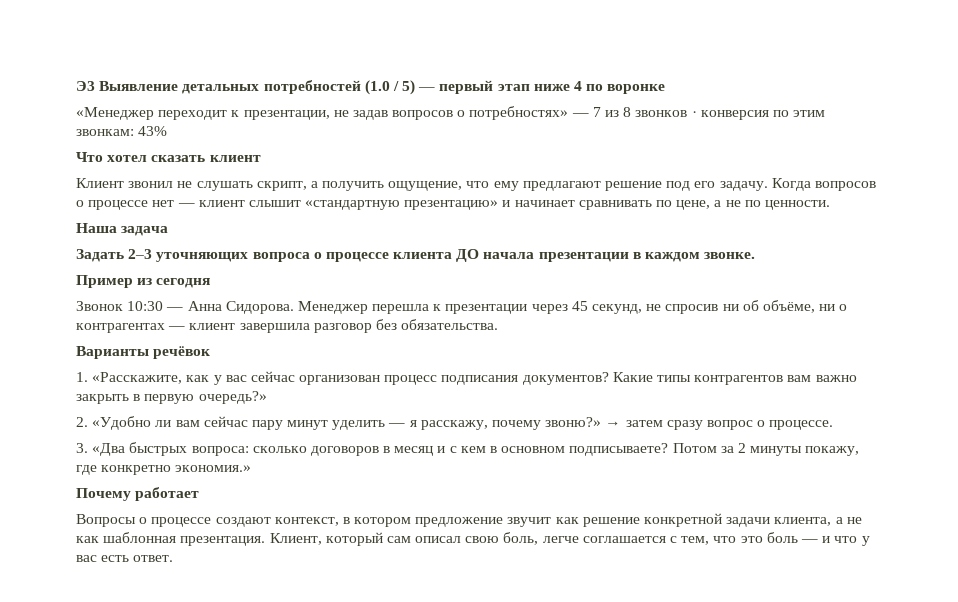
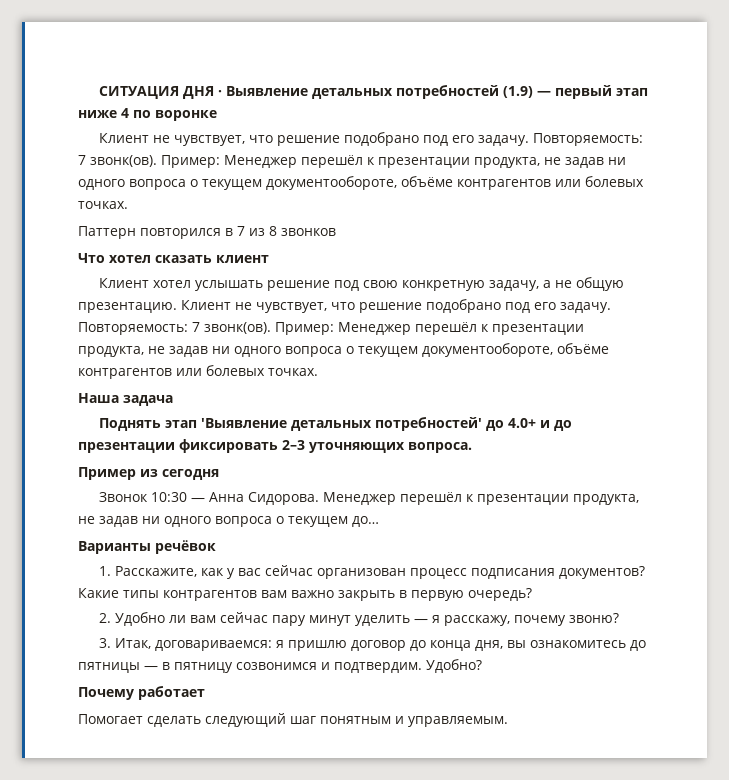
[76,80,416,95] Э3 Выявление детальных потребностей (1.0 / 5) -> [98,85,533,99] СИТУАЦИЯ ДНЯ · Выявление детальных потребностей (1.9)
[76,106,826,120] [76,126,168,136] «Менеджер переходит к презентации, не задав вопросов о потребностях» — 7 из 8 звонков · конверсия по этим звонкам: 43% -> [98,132,643,146] [78,155,626,168] [78,176,644,190] [78,201,128,209] [78,226,336,239] Клиент не чувствует, что решение подобрано под его задачу. Повторяемость: 7 звонк(ов). Пример: Менеджер перешёл к презентации продукта, не задав ни одного вопроса о текущем документообороте, объёме контрагентов или болевых точках. // Паттерн повторился в 7 из 8 звонков
[128,178,876,191] [76,200,830,210] [76,223,169,236] [76,249,756,262] звонил не слушать скрипт, а получить ощущение, что ему предлагают решение под его задачу. Когда вопросов о процессе нет — клиент слышит «стандартную презентацию» и начинает сравнивать по цене, а не по ценности. // Наша задача // Задать 2–3 уточняющих вопроса о процессе клиента ДО начала презентации в каждом звонке. -> [152,277,624,291] [78,299,611,313] [78,322,584,335] [78,343,609,357] [78,365,318,379] [78,393,173,406] [98,417,572,431] [78,439,472,453] хотел услышать решение под свою конкретную задачу, а не общую презентацию. Клиент не чувствует, что решение подобрано под его задачу. Повторяемость: 7 звонк(ов). Пример: Менеджер перешёл к презентации продукта, не задав ни одного вопроса о текущем документообороте, объёме контрагентов или болевых точках. // Наша задача // Поднять этап 'Выявление детальных потребностей' до 4.0+ и до презентации фиксировать 2–3 уточняющих вопроса.
[372,300,848,314] [76,319,499,333] перешла к презентации через 45 секунд, не спросив ни об объёме, ни о контрагентах — клиент завершила разговор без обязательства. -> [399,492,639,505] [78,516,379,527] перешёл к презентации продукта, не задав ни одного вопроса о текущем до…
[92,372,183,384] «Расскажите, -> [114,566,197,577] Расскажите,
[198,391,267,404] очередь?» -> [468,588,532,601] очередь?
[92,416,152,430] «Удобно -> [114,612,165,626] Удобно
[545,417,834,430] [76,442,860,456] [76,465,252,475] [76,487,200,501] [76,513,862,527] [76,532,870,546] [76,555,174,562] звоню?» → затем сразу вопрос о процессе. // 3. «Два быстрых вопроса: сколько договоров в месяц и с кем в основном подписываете? Потом за 2 минуты покажу, где конкретно экономия.» // Почему работает // Вопросы о процессе создают контекст, в котором предложение звучит как решение конкретной задачи клиента, а не как шаблонная презентация. Клиент, который сам описал свою боль, легче соглашается с тем, что это боль — и что у вас есть ответ. -> [568,613,619,623] [98,638,646,651] [78,659,482,673] [78,686,205,700] [78,713,508,727] звоню? // 3. Итак, договариваемся: я пришлю договор до конца дня, вы ознакомитесь до пятницы — в пятницу созвонимся и подтвердим. Удобно? // Почему работает // Помогает сделать следующий шаг понятным и управляемым.

